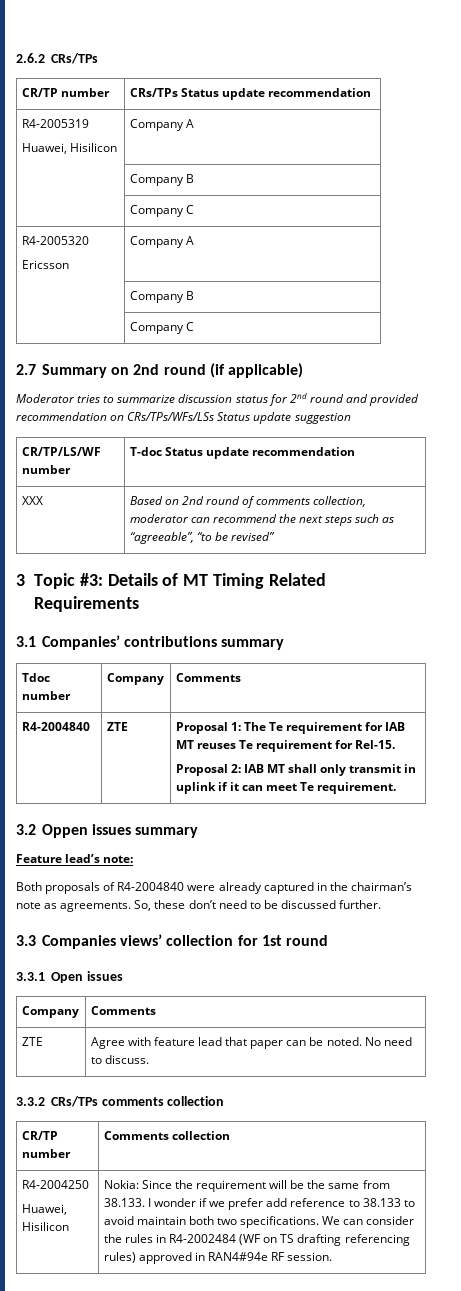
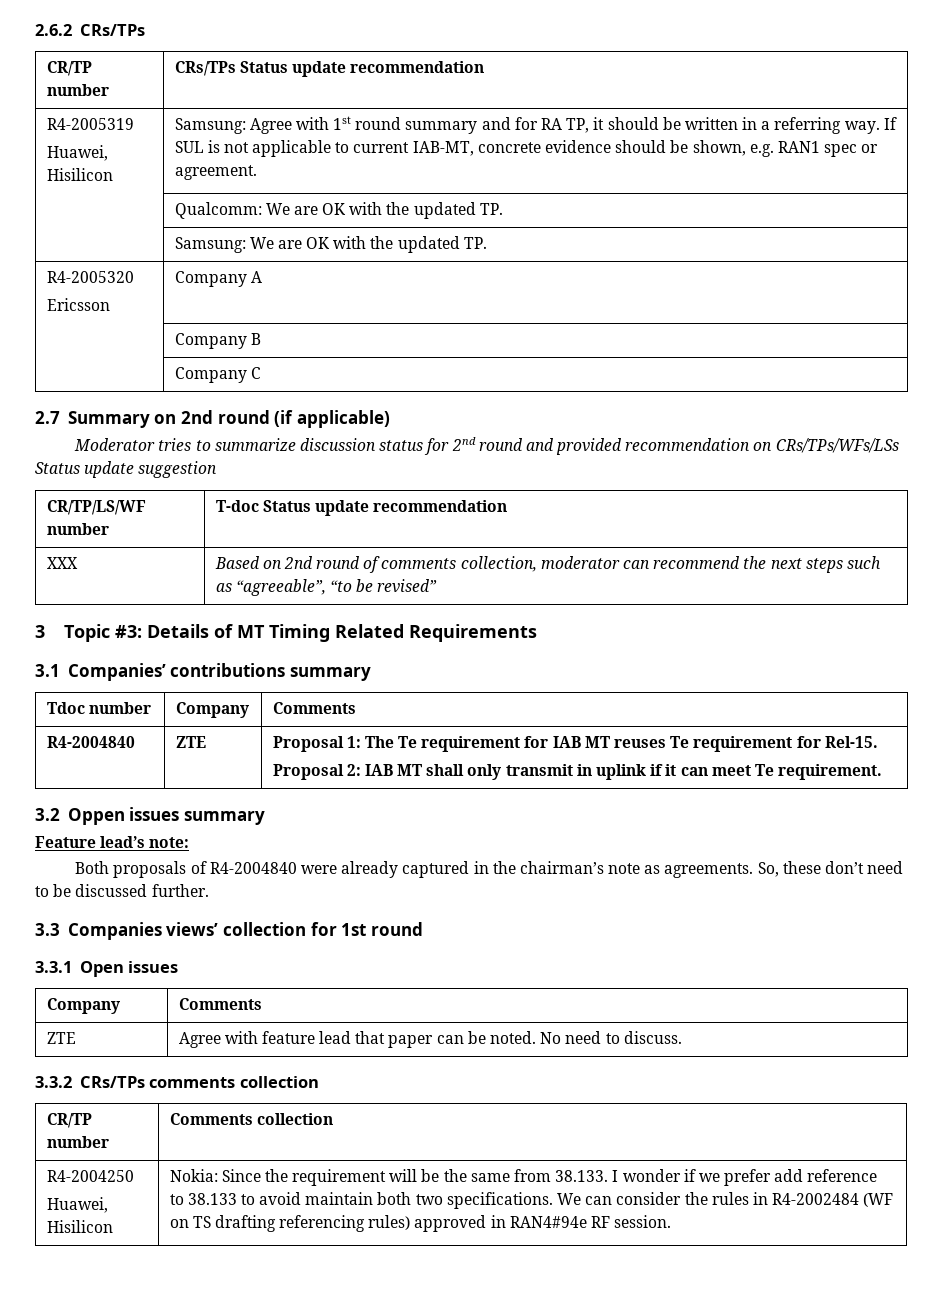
[129,119,194,131] [129,174,194,186] [129,205,194,217] Company A // | Company B // | Company C -> [174,116,897,134] [174,140,879,157] [174,165,257,180] [174,202,503,219] [174,236,487,253] Samsung: Agree with 1st round summary and for RA TP, it should be written in a referring way. If SUL is not applicable to current IAB-MT, concrete evidence should be shown, e.g. RAN1 spec or agreement. // | Qualcomm: We are OK with the updated TP. // | Samsung: We are OK with the updated TP.

